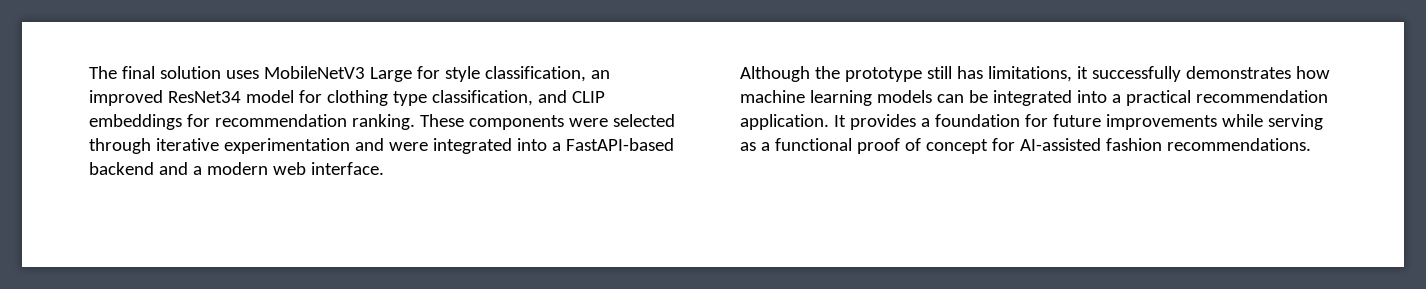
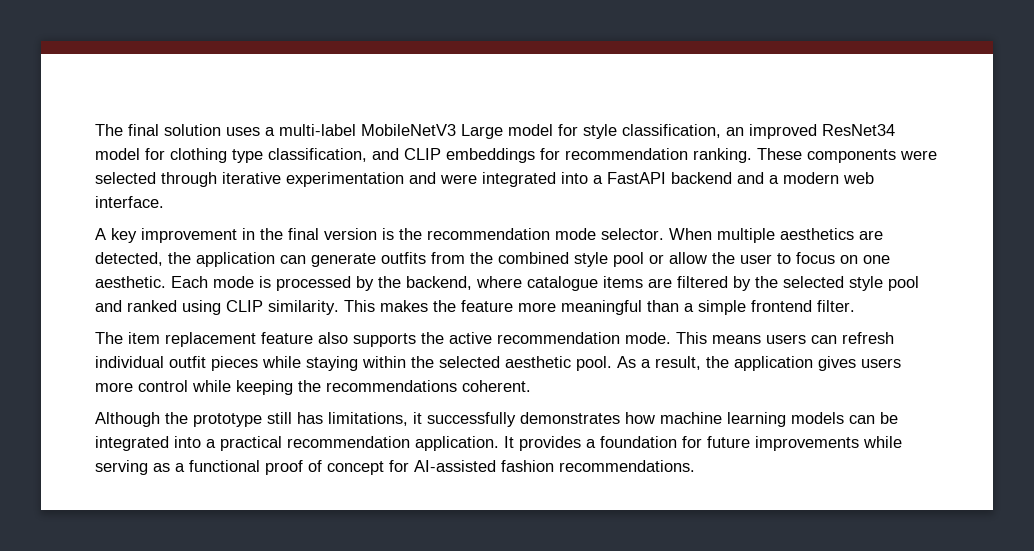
(259, 74) none -> [265,124,356,136] a multi-label
(412, 74) none -> [508,124,553,136] model
[565,138,674,151] FastAPI-based -> [607,172,666,184] FastAPI
(384, 168) none -> [95,228,883,243] [95,252,890,267] [95,276,919,291] [95,300,855,315] [95,332,894,347] [95,356,901,371] [95,380,531,395] // A key improvement in the final version is the recommendation mode selector. When multiple aesthetics are detected, the application can generate outfits from the combined style pool or allow the user to focus on one aesthetic. Each mode is processed by the backend, where catalogue items are filtered by the selected style pool and ranked using CLIP similarity. This makes the feature more meaningful than a simple frontend filter. // The item replacement feature also supports the active recommendation mode. This means users can refresh individual outfit pieces while staying within the selected aesthetic pool. As a result, the application gives users more control while keeping the recommendations coherent.

